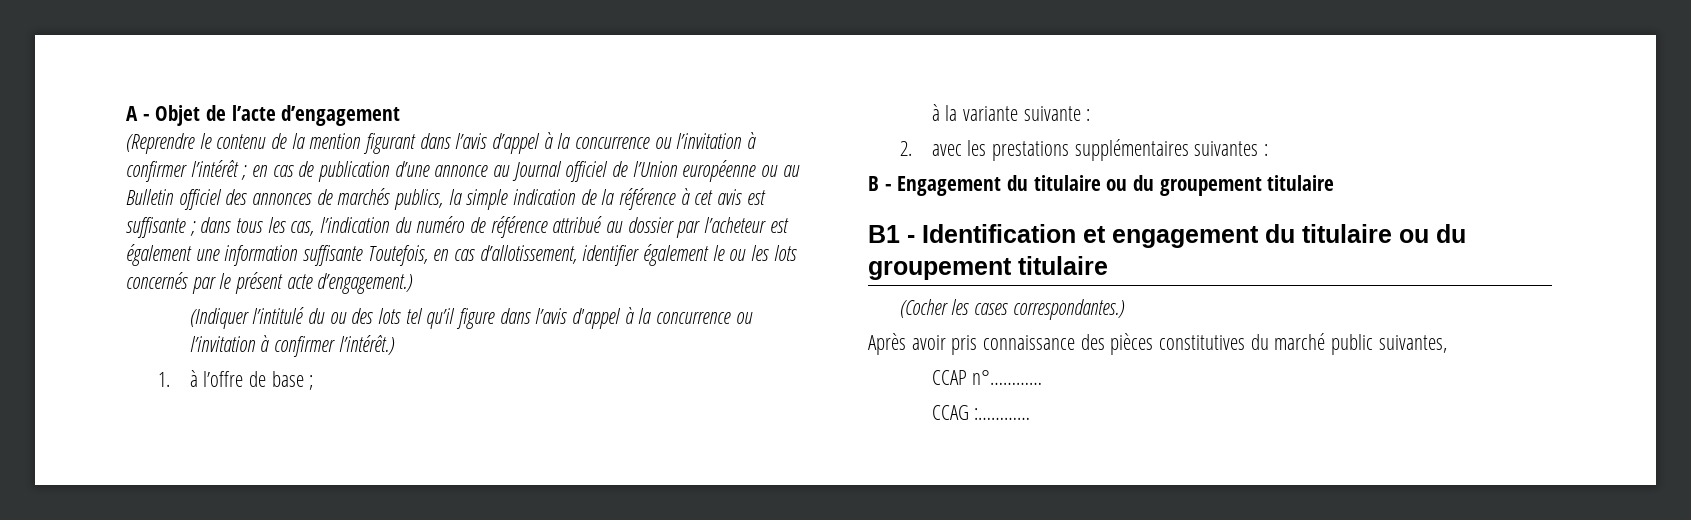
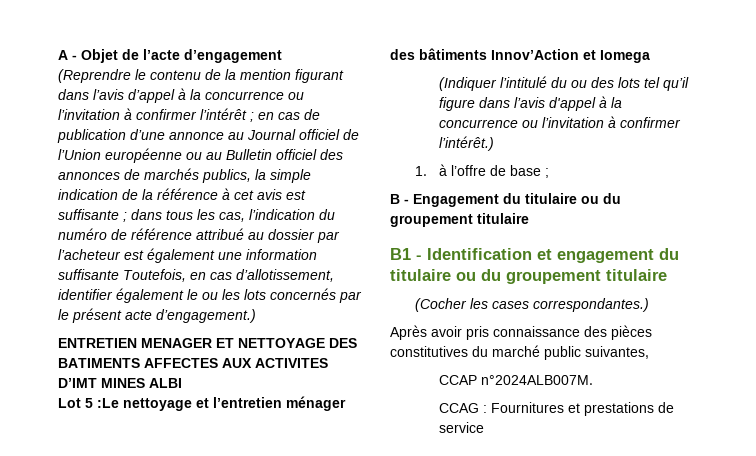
(414, 283) none -> [58,338,357,348] [58,358,328,368] [58,378,182,388] [58,396,346,411] [390,48,650,63] // ENTRETIEN MENAGER ET NETTOYAGE DES BATIMENTS AFFECTES AUX ACTIVITES D’IMT MINES ALBI // Lot 5 :Le nettoyage et l’entretien ménager des bâtiments Innov’Action et Iomega
[931,104,1091,121] [899,139,1268,161] // à la variante suivante : // 2. avec les prestations supplémentaires suivantes : -> (550, 173) none
[972,370,1043,385] n°………… -> [481,375,594,385] n°2024ALB007M.
[974,408,1031,420] :………… -> [483,402,675,416] [439,422,485,433] : Fournitures et prestations de service

